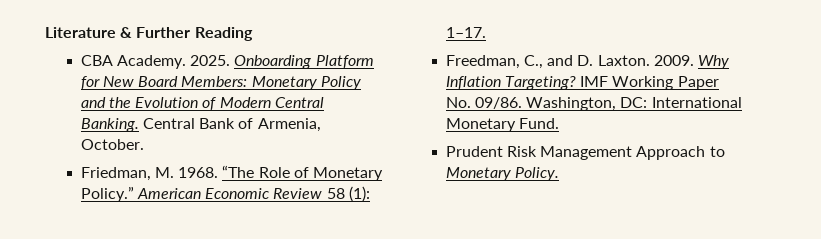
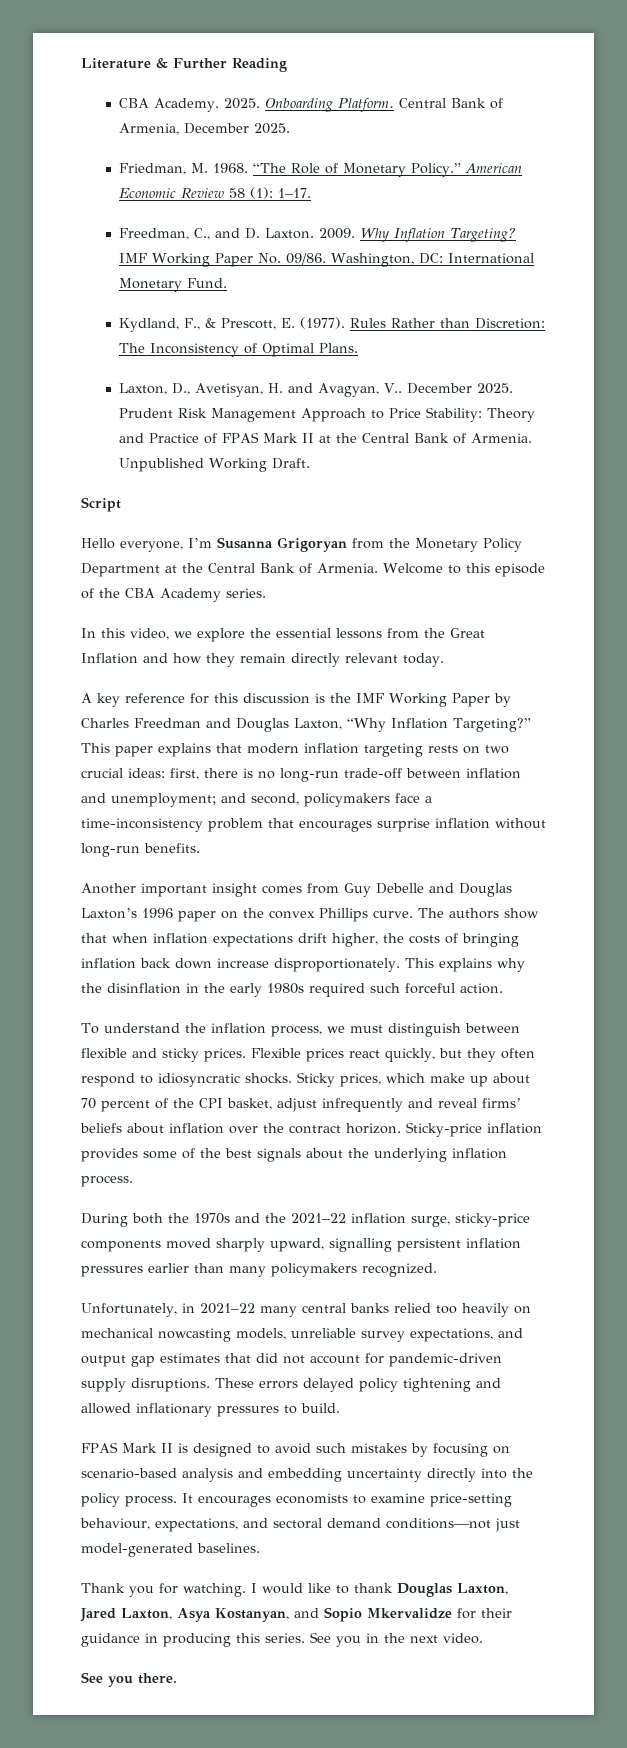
[315,55,374,68] [80,76,361,90] [80,97,324,110] [80,118,139,132] Platform for New Board Members: Monetary Policy and the Evolution of Modern Central Banking. -> [338,98,395,112] Platform.
[80,139,144,150] October. -> [184,123,291,134] December 2025.
(559, 123) none -> [119,317,546,332] [119,343,359,357] [119,383,514,397] Kydland, F., & Prescott, E. (1977). Rules Rather than Discretion: The Inconsistency of Optimal Plans. // Laxton, D., Avetisyan, H. and Avagyan, V.. December 2025.
[445,167,559,181] Monetary Policy. -> [389,407,536,422] [119,432,533,444] [119,458,311,472] [81,497,121,512] [81,537,522,552] [81,563,545,577] [81,588,266,602] [81,628,485,642] [81,653,444,667] [81,693,511,707] [81,718,531,732] [81,743,509,757] [81,768,521,782] [81,793,432,807] [81,818,546,832] [81,843,200,857] [81,883,512,897] [81,908,539,922] [81,933,519,947] [81,958,525,972] [81,983,503,997] [81,1023,520,1037] [81,1048,535,1062] [81,1072,530,1087] [81,1098,521,1112] [80,1122,542,1137] [81,1148,507,1162] [81,1175,133,1187] [81,1213,530,1227] [81,1238,521,1252] [81,1263,437,1277] [81,1303,531,1317] [81,1328,523,1342] [81,1353,502,1367] [81,1378,501,1392] [81,1403,340,1417] [81,1442,510,1457] [81,1468,533,1482] [81,1493,512,1507] [80,1518,520,1532] [81,1543,260,1557] [81,1583,508,1597] [80,1607,512,1622] [81,1632,483,1647] [81,1672,177,1687] Price Stability: Theory and Practice of FPAS Mark II at the Central Bank of Armenia. Unpublished Working Draft. // Script // Hello everyone, I’m Susanna Grigoryan from the Monetary Policy Department at the Central Bank of Armenia. Welcome to this episode of the CBA Academy series. // In this video, we explore the essential lessons from the Great Inflation and how they remain directly relevant today. // A key reference for this discussion is the IMF Working Paper by Charles Freedman and Douglas Laxton, “Why Inflation Targeting?” This paper explains that modern inflation targeting rests on two crucial ideas: first, there is no long-run trade-off between inflation and unemployment; and second, policymakers face a time-inconsistency problem that encourages surprise inflation without long-run benefits. // Another important insight comes from Guy Debelle and Douglas Laxton’s 1996 paper on the convex Phillips curve. The authors show that when inflation expectations drift higher, the costs of bringing inflation back down increase disproportionately. This explains why the disinflation in the early 1980s required such forceful action. // To understand the inflation process, we must distinguish between flexible and sticky prices. Flexible prices react quickly, but they often respond to idiosyncratic shocks. Sticky prices, which make up about 70 percent of the CPI basket, adjust infrequently and reveal firms’ beliefs about inflation over the contract horizon. Sticky-price inflation provides some of the best signals about the underlying inflation process. // During both the 1970s and the 2021–22 inflation surge, sticky-price components moved sharply upward, signalling persistent inflation pressures earlier than many policymakers recognized. // Unfortunately, in 2021–22 many central banks relied too heavily on mechanical nowcasting models, unreliable survey expectations, and output gap estimates that did not account for pandemic-driven supply disruptions. These errors delayed policy tightening and allowed inflationary pressures to build. // FPAS Mark II is designed to avoid such mistakes by focusing on scenario-based analysis and embedding uncertainty directly into the policy process. It encourages economists to examine price-setting behaviour, expectations, and sectoral demand conditions—not just model-generated baselines. // Thank you for watching. I would like to thank Douglas Laxton, Jared Laxton, Asya Kostanyan, and Sopio Mkervalidze for their guidance in producing this series. See you in the next video. // See you there.

